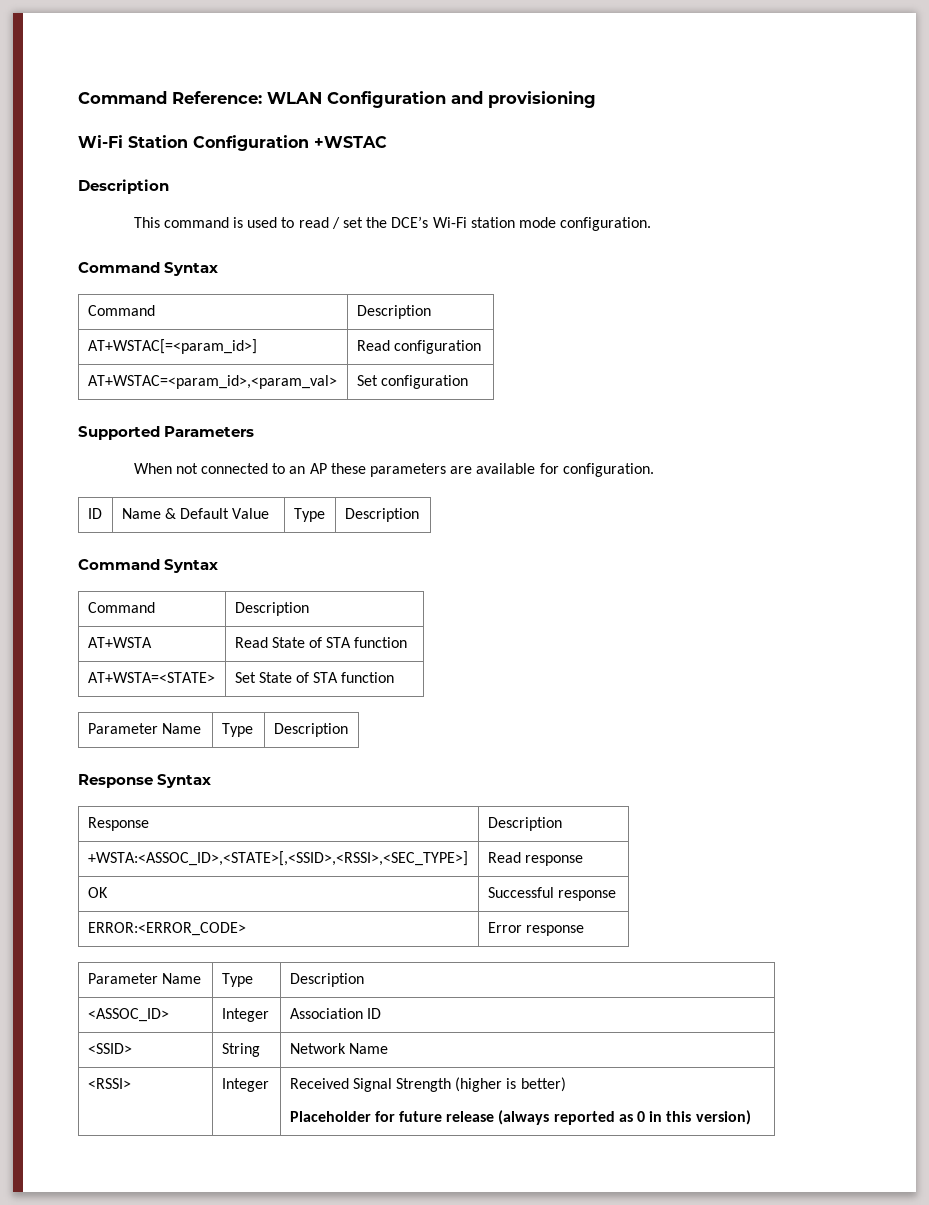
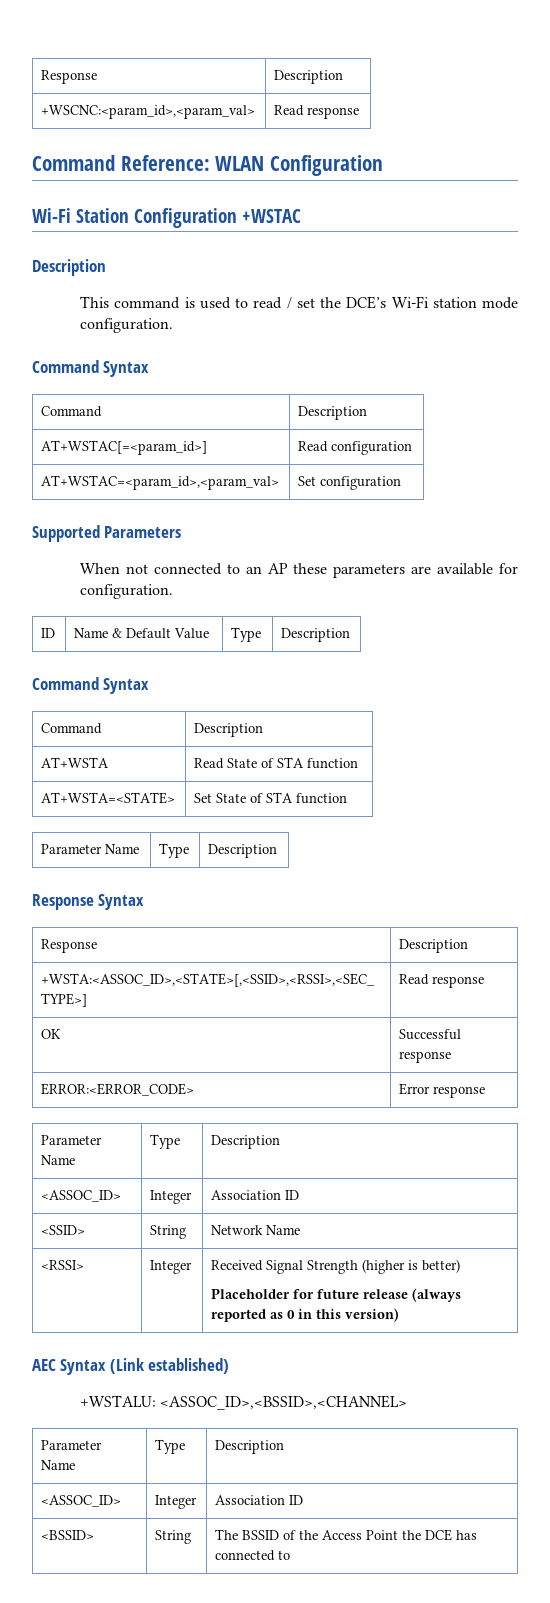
(78, 97) none -> [41,70,98,84] [274,70,344,84] [41,105,256,119] [274,105,360,119] Response | Description // +WSCNC:<param_id>,<param_val> | Read response //
[451,91,596,108] and provisioning -> (383, 165) none
(751, 1117) none -> [32,1358,230,1375] [80,1395,408,1410] [41,1440,103,1450] [41,1460,76,1470] [155,1439,186,1454] [215,1440,285,1454] [41,1495,122,1507] [155,1495,198,1509] [215,1495,304,1505] [41,1530,95,1540] [155,1530,192,1544] [215,1529,478,1541] [215,1550,291,1561] // AEC Syntax (Link established) // +WSTALU: <ASSOC_ID>,<BSSID>,<CHANNEL> // Parameter Name | Type | Description // <ASSOC_ID> | Integer | Association ID // <BSSID> | String | The BSSID of the Access Point the DCE has connected to

